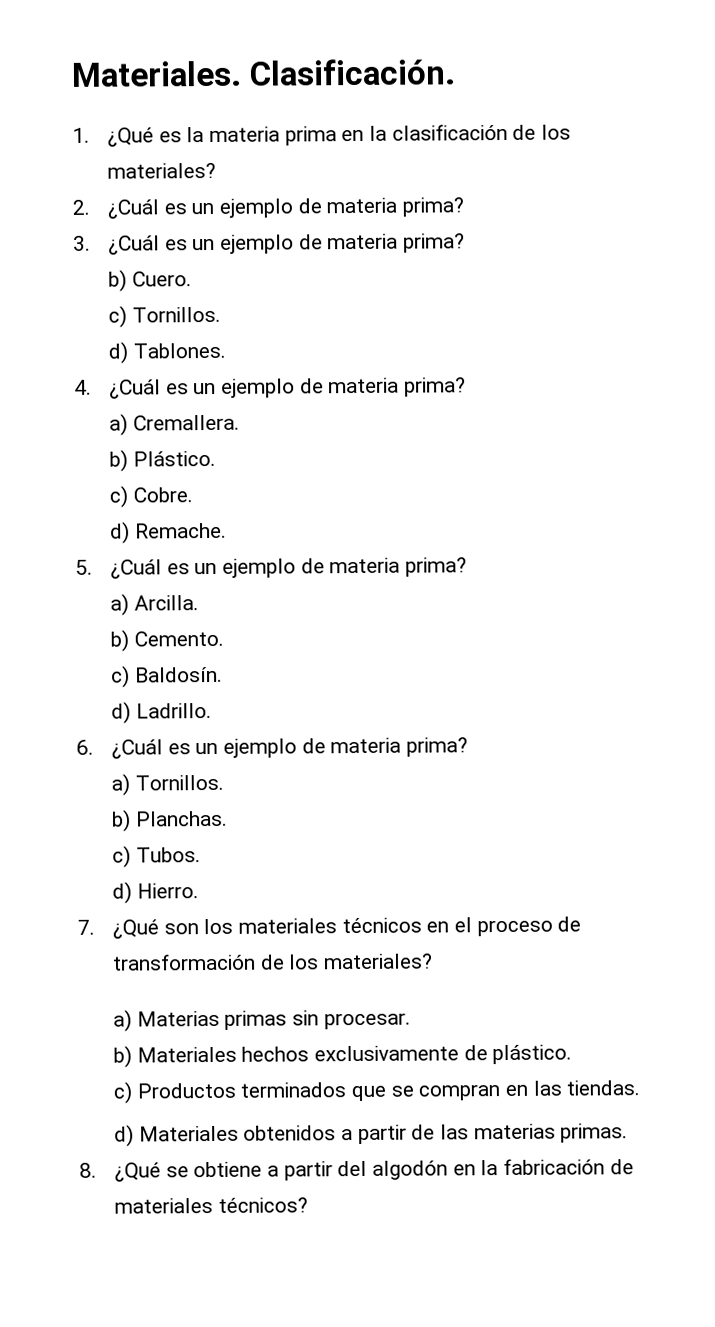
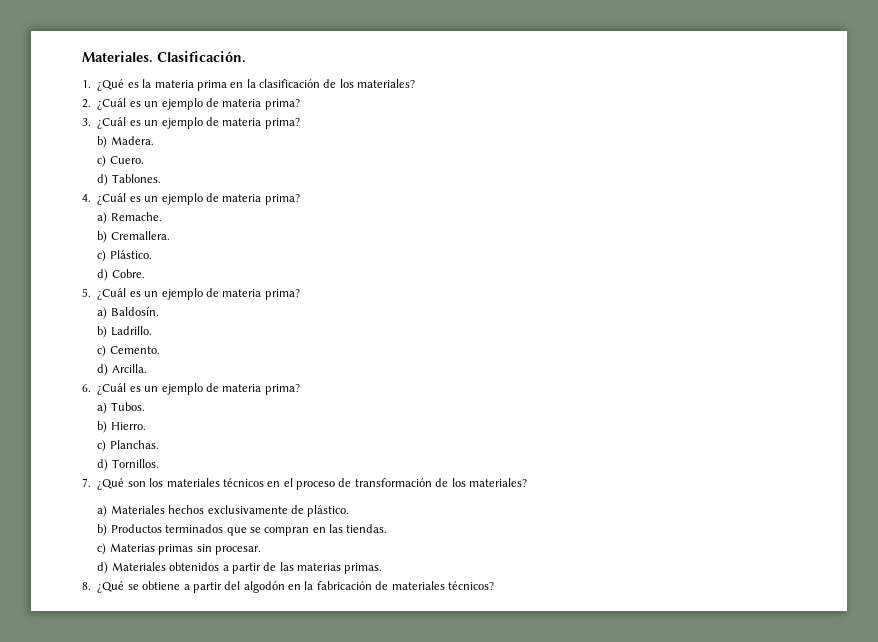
[131,271,192,287] [107,305,221,328] Cuero. // c) Tornillos. -> [110,136,154,145] [97,155,144,167] Madera. // c) Cuero.
(128, 424) none -> [110,212,162,221] [97,231,108,243] Remache. // b)
[108,449,128,472] b) -> [97,250,107,262] c)
[108,485,128,508] c) -> [97,269,109,281] d)
[109,521,227,544] // d) Remache. -> (145, 273) none
[133,595,199,611] [109,629,129,652] Arcilla. // b) -> [110,307,159,316] [97,326,152,338] [97,345,107,357] Baldosín. // b) Ladrillo. // c)
[110,665,223,688] [110,701,212,724] // c) Baldosín. // d) Ladrillo. -> [97,364,147,376] // d) Arcilla.
[134,774,224,791] [110,809,131,832] Tornillos. // b) -> [110,402,145,411] [97,421,146,433] [97,440,107,452] Tubos. // b) Hierro. // c)
[111,845,201,868] [111,881,199,904] // c) Tubos. // d) Hierro. -> [97,459,159,471] // d) Tornillos.
[136,1010,411,1030] [112,1045,132,1068] Materias primas sin procesar. // b) -> (108, 511) none
[112,1081,132,1104] c) -> [97,524,108,536] b)
(641, 1088) none -> [97,543,261,555] // c) Materias primas sin procesar.

